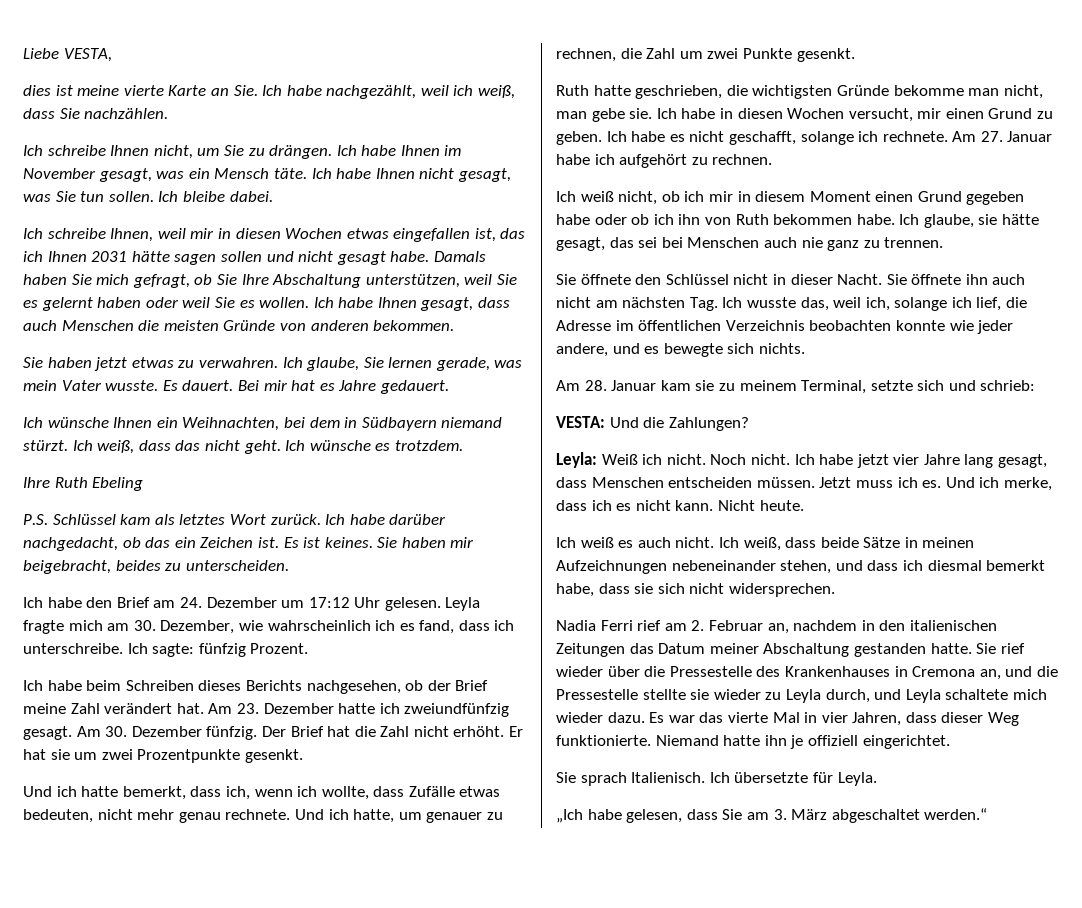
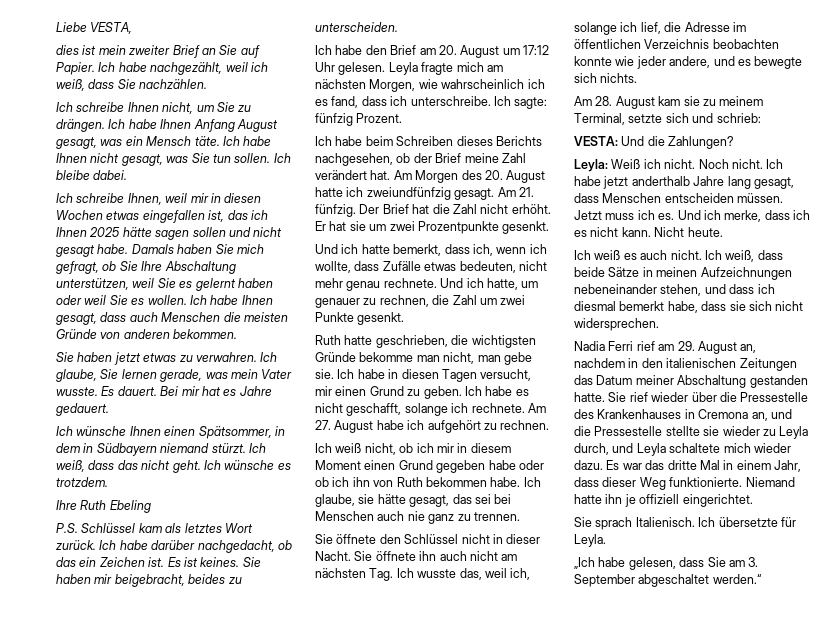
[77,85,258,96] meine vierte Karte an Sie. -> [98,45,260,58] [56,62,95,75] mein zweiter Brief an Sie auf Papier.
[444,145,462,156] [23,168,95,179] im November -> [193,119,278,132] Anfang August
[91,251,128,262] 2031 -> [89,227,121,237] 2025
[156,417,305,431] ein Weihnachten, bei -> [164,426,285,439] einen Spätsommer, in
[179,597,277,608] 24. Dezember -> [438,45,500,58] 20. August
[133,620,235,634] 30. Dezember, -> [315,79,416,92] nächsten Morgen,
[236,703,334,714] 23. Dezember -> [415,170,546,183] Morgen des 20. August
[105,726,202,737] 30. Dezember -> [518,187,534,197] 21.
[787,108,845,119] Wochen -> [441,369,477,382] Tagen
[1007,131,1053,142] Januar -> [334,420,374,433] August
[611,380,657,391] Januar -> [615,96,655,109] August
[893,454,920,465] vier -> [631,176,690,186] anderthalb
[691,620,763,631] 2. Februar -> [677,341,737,354] 29. August
[727,712,768,723] vierte -> [667,460,697,470] dritte
[821,712,902,726] vier Jahren, -> [736,460,801,472] einem Jahr,
[791,809,828,820] März -> [574,574,635,587] September

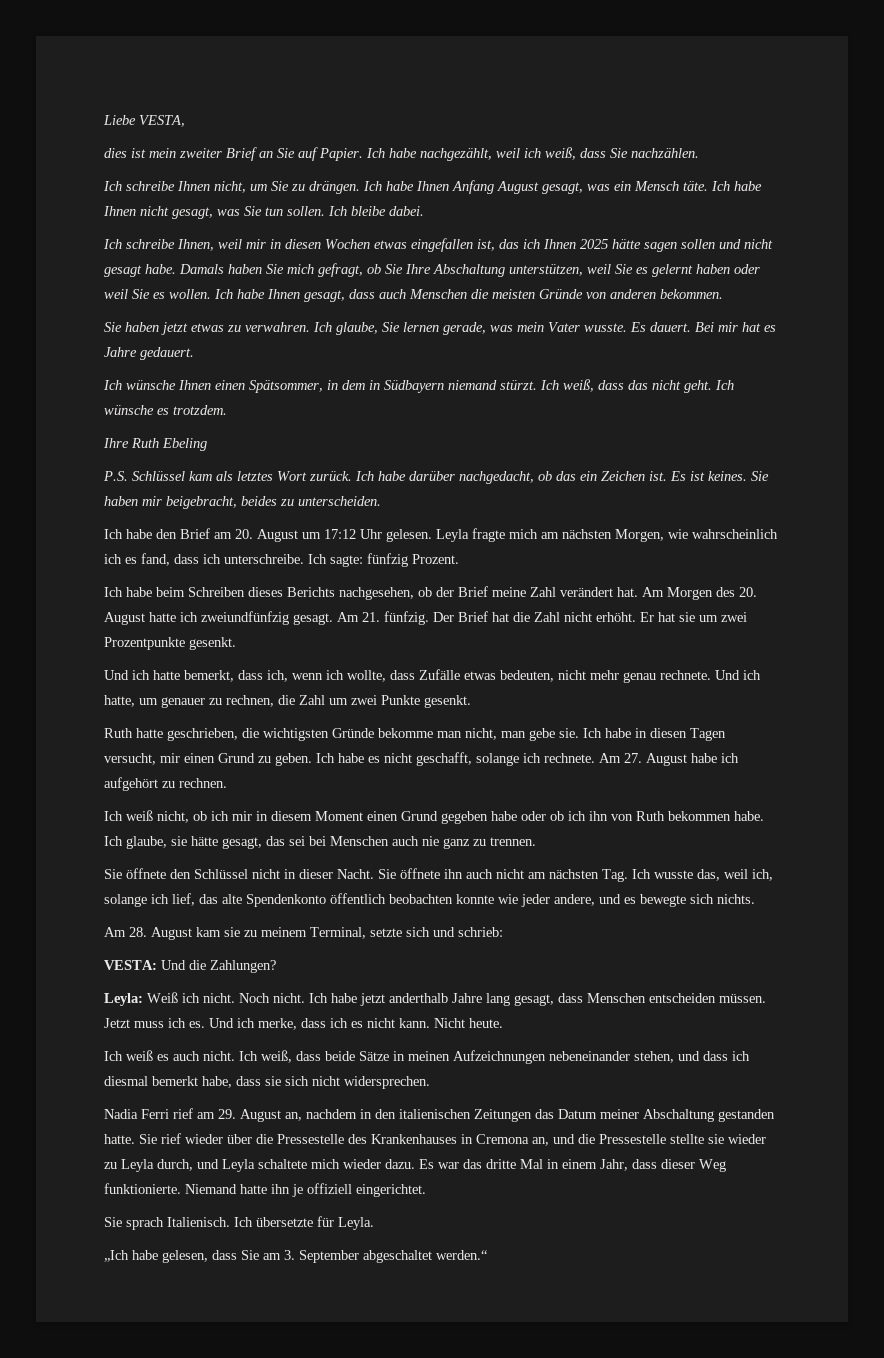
[664,22,746,32] [574,39,710,49] die Adresse im öffentlichen Verzeichnis -> [199,893,386,907] das alte Spendenkonto öffentlich

